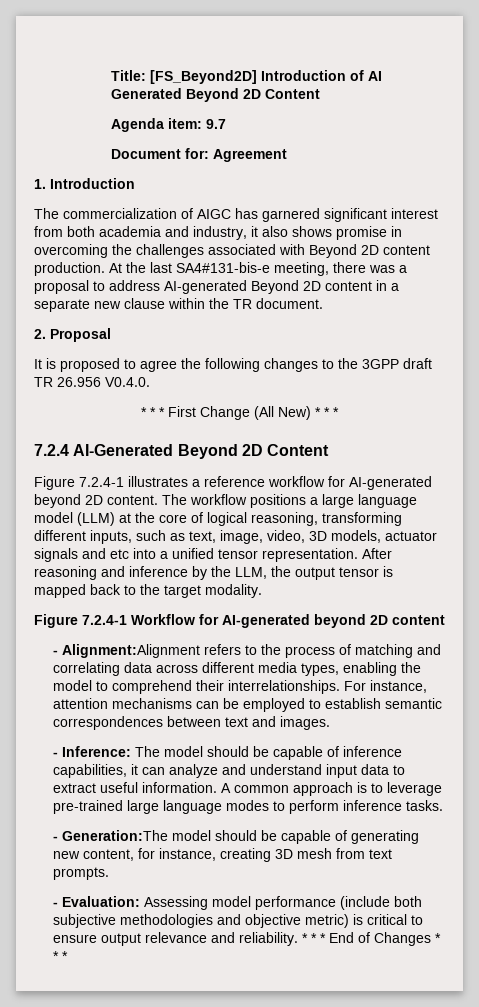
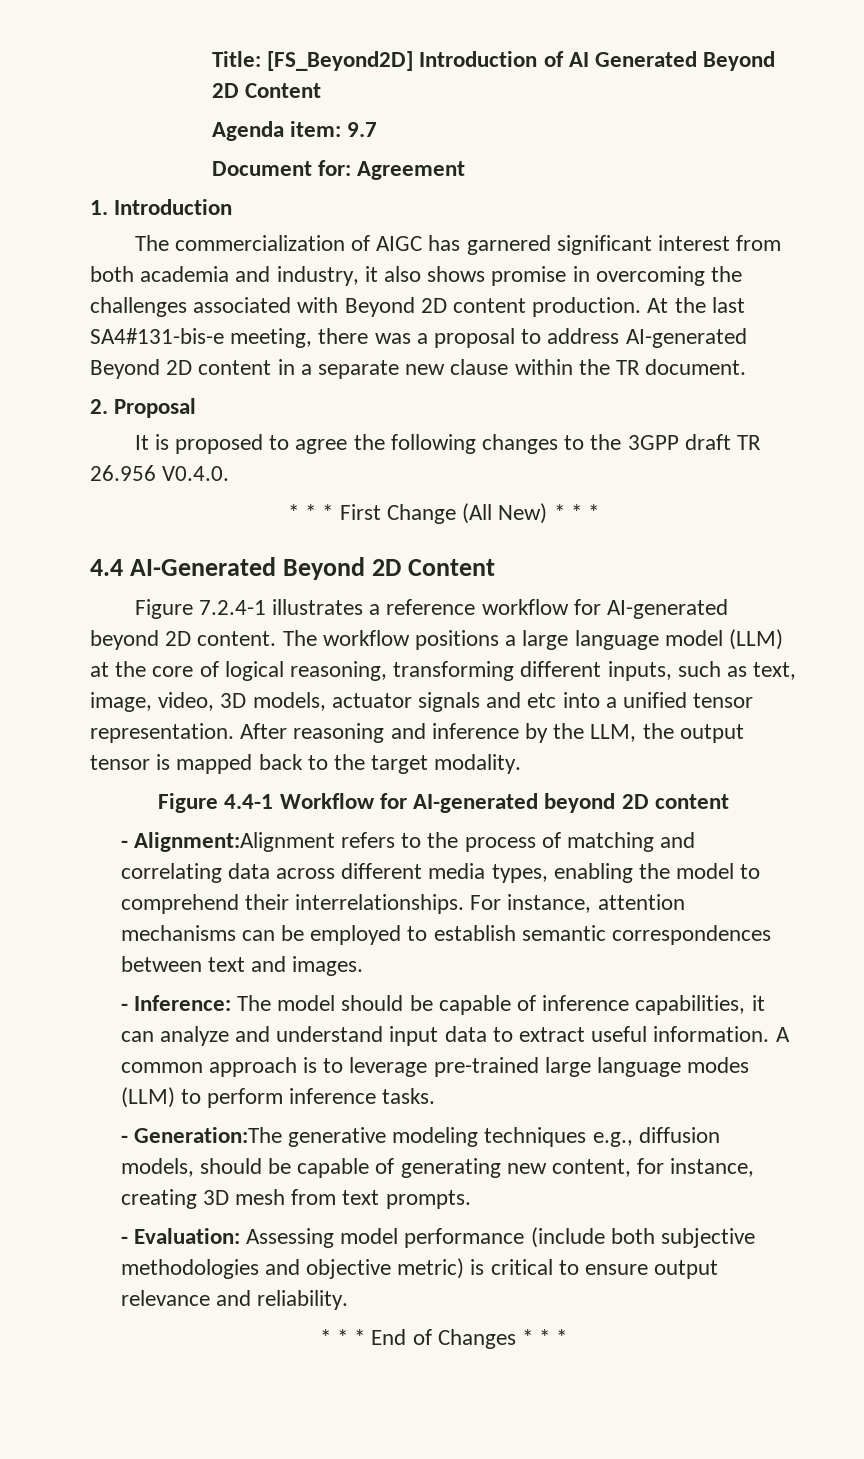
[34,444,69,456] 7.2.4 -> [90,559,123,576] 4.4
[82,615,127,625] 7.2.4-1 -> [224,794,274,809] 4.4-1
(270, 805) none -> [120,1087,175,1108] (LLM)
[172,830,212,841] model -> [287,1127,720,1147] [120,1158,194,1177] generative modeling techniques e.g., diffusion models,
(299, 939) none -> (348, 1300) //

